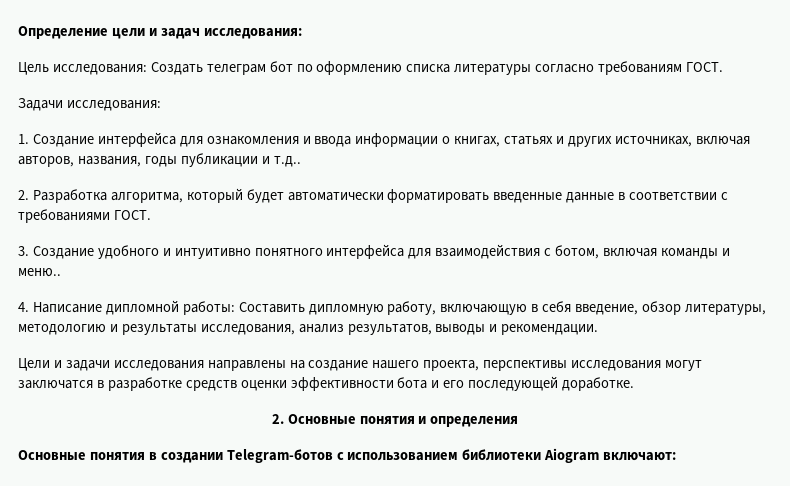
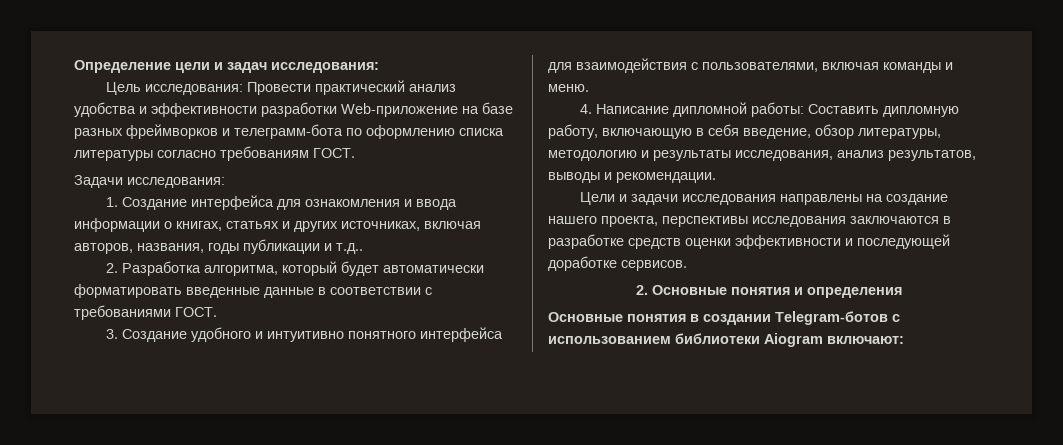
[150,61,293,75] Создать телеграм бот -> [247,80,457,95] [74,102,513,117] [74,124,343,139] Провести практический анализ удобства и эффективности разработки Web-приложение на базе разных фреймворков и телеграмм-бота
[555,245,600,259] ботом, -> [702,62,818,72] пользователями,
[18,268,61,277] меню.. -> [548,84,589,92] меню.
[665,360,703,371] [18,380,93,389] могут заключатся -> [850,216,939,224] заключаются
[397,376,635,391] бота и его последующей доработке. -> [845,234,950,249] [548,256,687,271] и последующей доработке сервисов.

